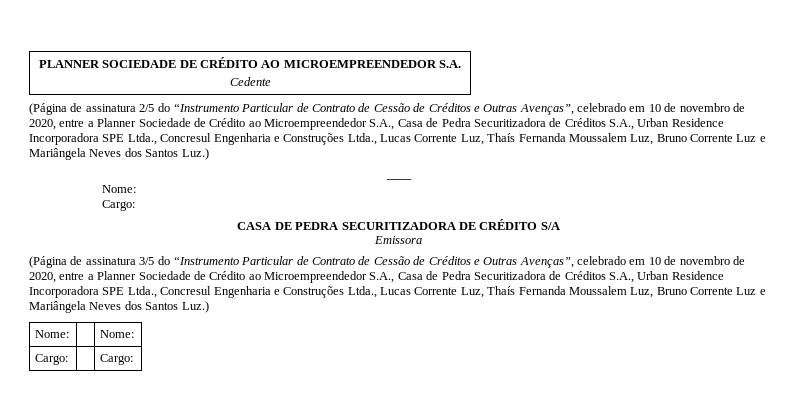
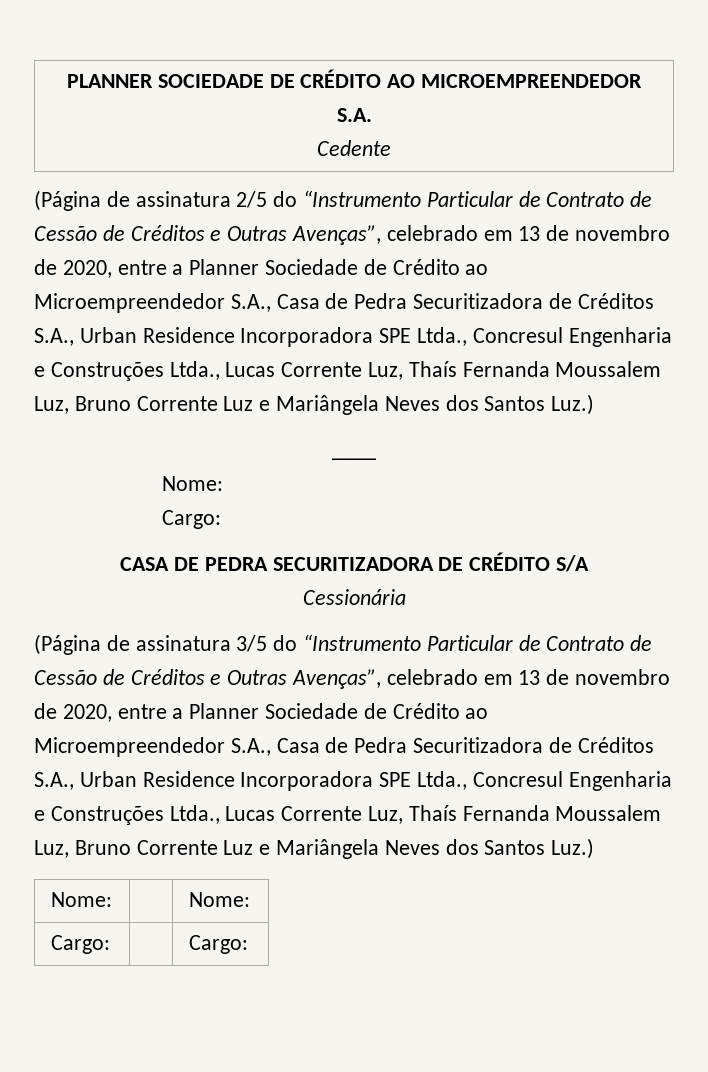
[648,104,661,112] 10 -> [518,226,541,241] 13
[374,236,422,244] Emissora -> [302,589,406,605] Cessionária
[648,257,661,265] 10 -> [518,670,541,685] 13

